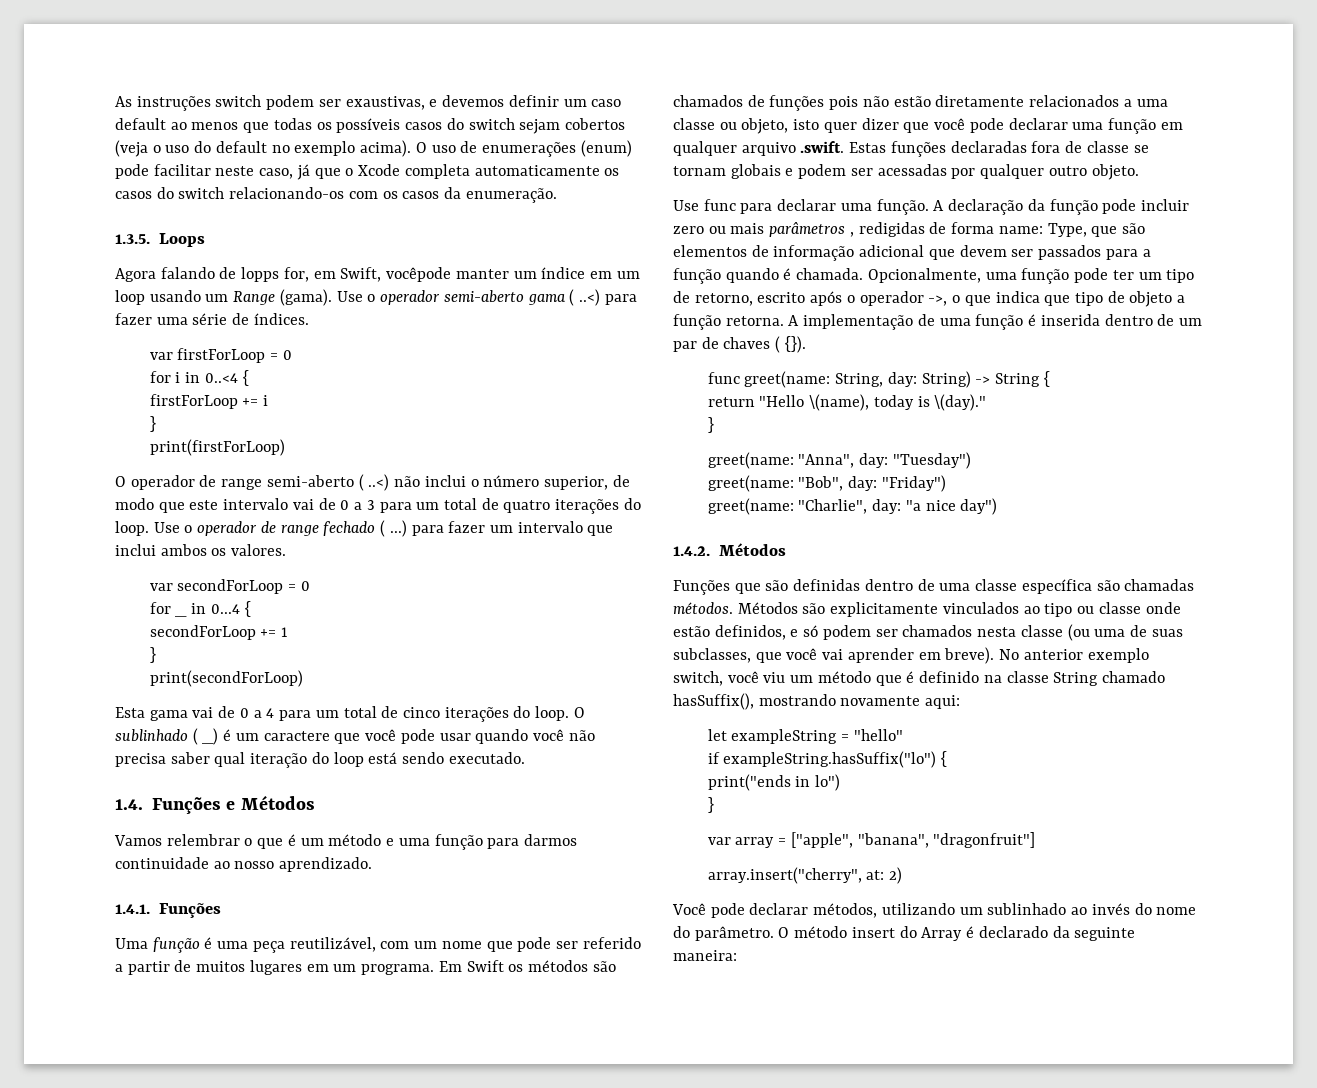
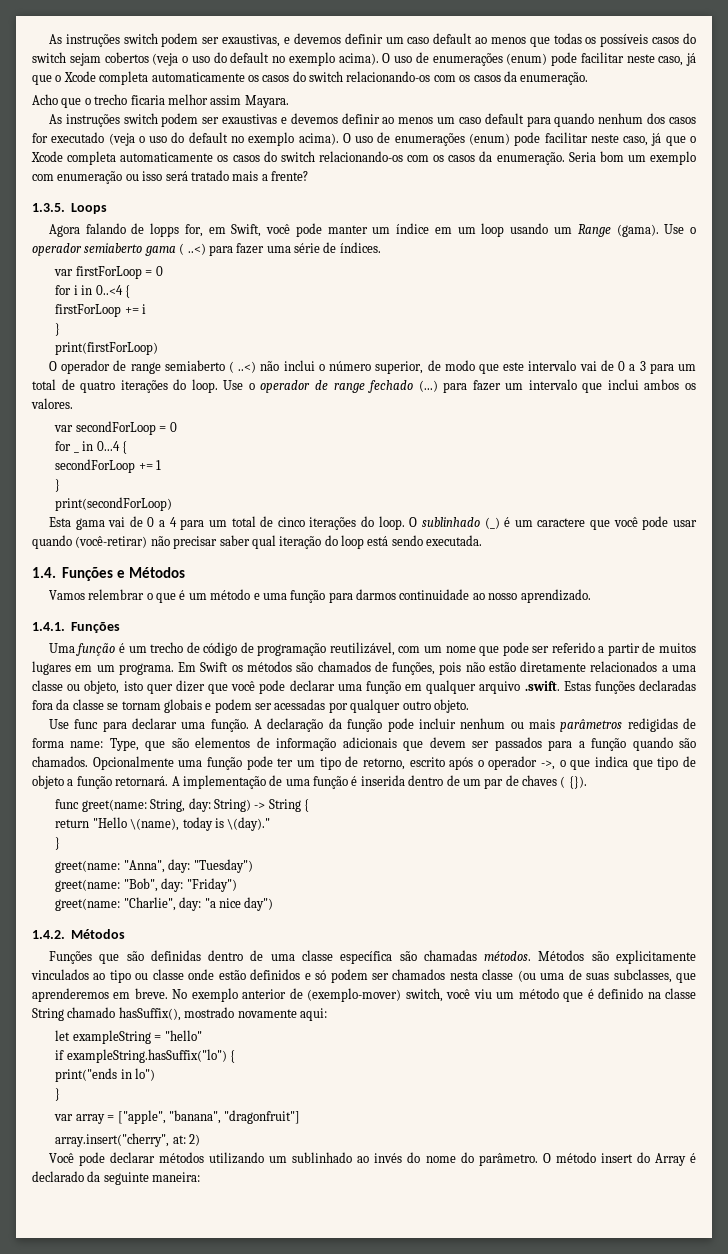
(557, 195) none -> [32,94,289,108] [48,113,697,127] [32,132,697,146] [31,151,696,165] [32,170,308,184] // Acho que o trecho ficaria melhor assim Mayara. // As instruções switch podem ser exaustivas e devemos definir ao menos um caso default para quando nenhum dos casos for executado (veja o uso do default no exemplo acima). O uso de enumerações (enum) pode facilitar neste caso, já que o Xcode completa automaticamente os casos do switch relacionando-os com os casos da enumeração. Seria bom um exemplo com enumeração ou isso será tratado mais a frente?
[386,267,452,282] vocêpode -> [266,223,322,237] você pode
[443,290,524,303] semi-aberto -> [84,243,143,253] semiaberto
[266,475,354,487] semi-aberto -> [164,360,225,371] semiaberto
[380,520,407,537] ( ...) -> [418,380,438,392] (...)
[192,728,219,745] ( _) -> [484,517,500,529] (_)
[532,729,595,741] [115,753,166,767] você não precisa -> [75,536,218,549] (você-retirar) não precisar
[448,752,525,764] executado. -> [426,535,483,546] executada.
[217,941,285,953] uma peça -> [128,642,327,656] um trecho de código de programação
[769,95,825,111] funções -> [392,662,436,675] funções,
[1065,141,1083,153] de -> [56,699,70,710] da
[673,226,704,234] zero -> [460,718,506,729] nenhum
[849,232,854,237] , -> (623, 725) none
[859,245,925,257] adicional -> [342,737,397,748] adicionais
[783,268,981,283] é chamada. Opcionalmente, -> [679,738,697,748] [32,756,174,770] são chamados. Opcionalmente
[725,316,784,326] retorna. -> [115,776,169,786] retornará.
[714,625,786,640] definidos, -> [250,969,301,980] definidos
[786,647,1149,664] você vai aprender em breve). No anterior exemplo -> [32,988,402,1002] aprenderemos em breve. No exemplo anterior de (exemplo-mover)
[758,694,836,706] mostrando -> [184,1007,235,1018] mostrado
[813,903,878,918] métodos, -> [159,1152,205,1163] métodos

